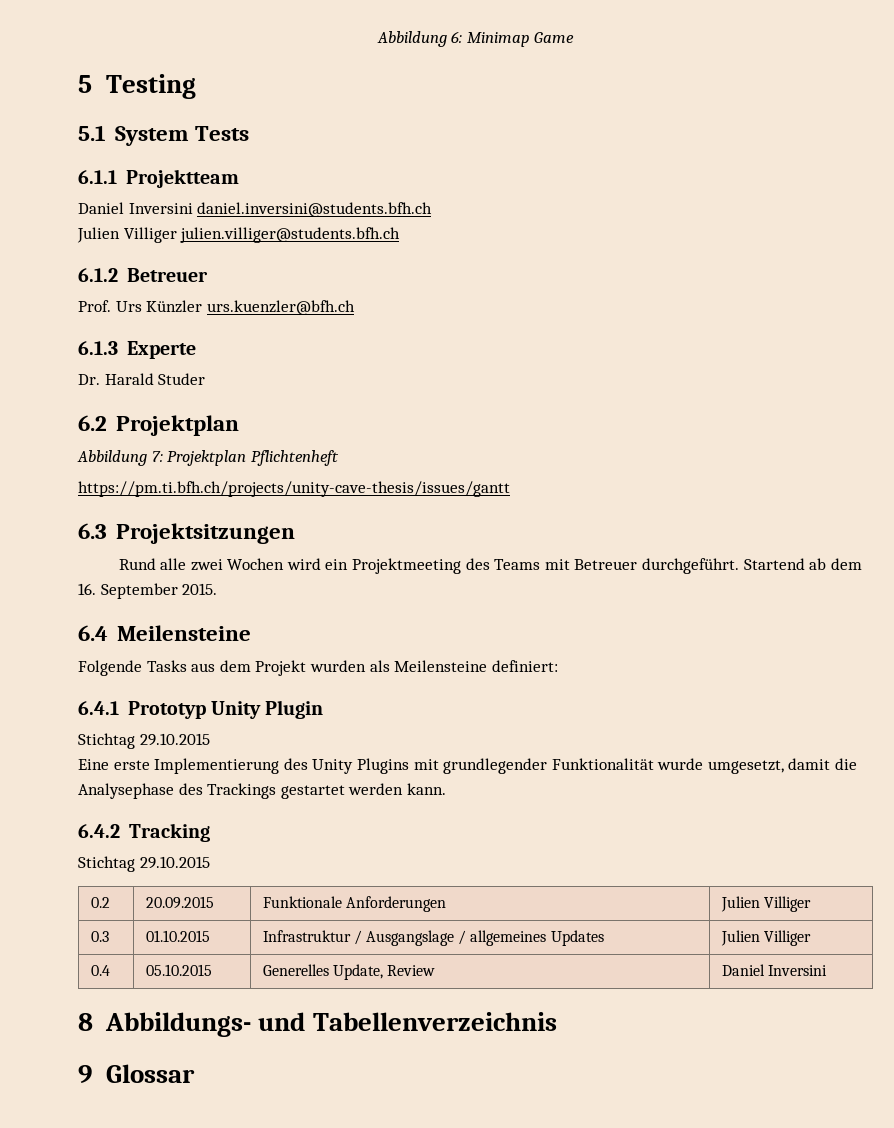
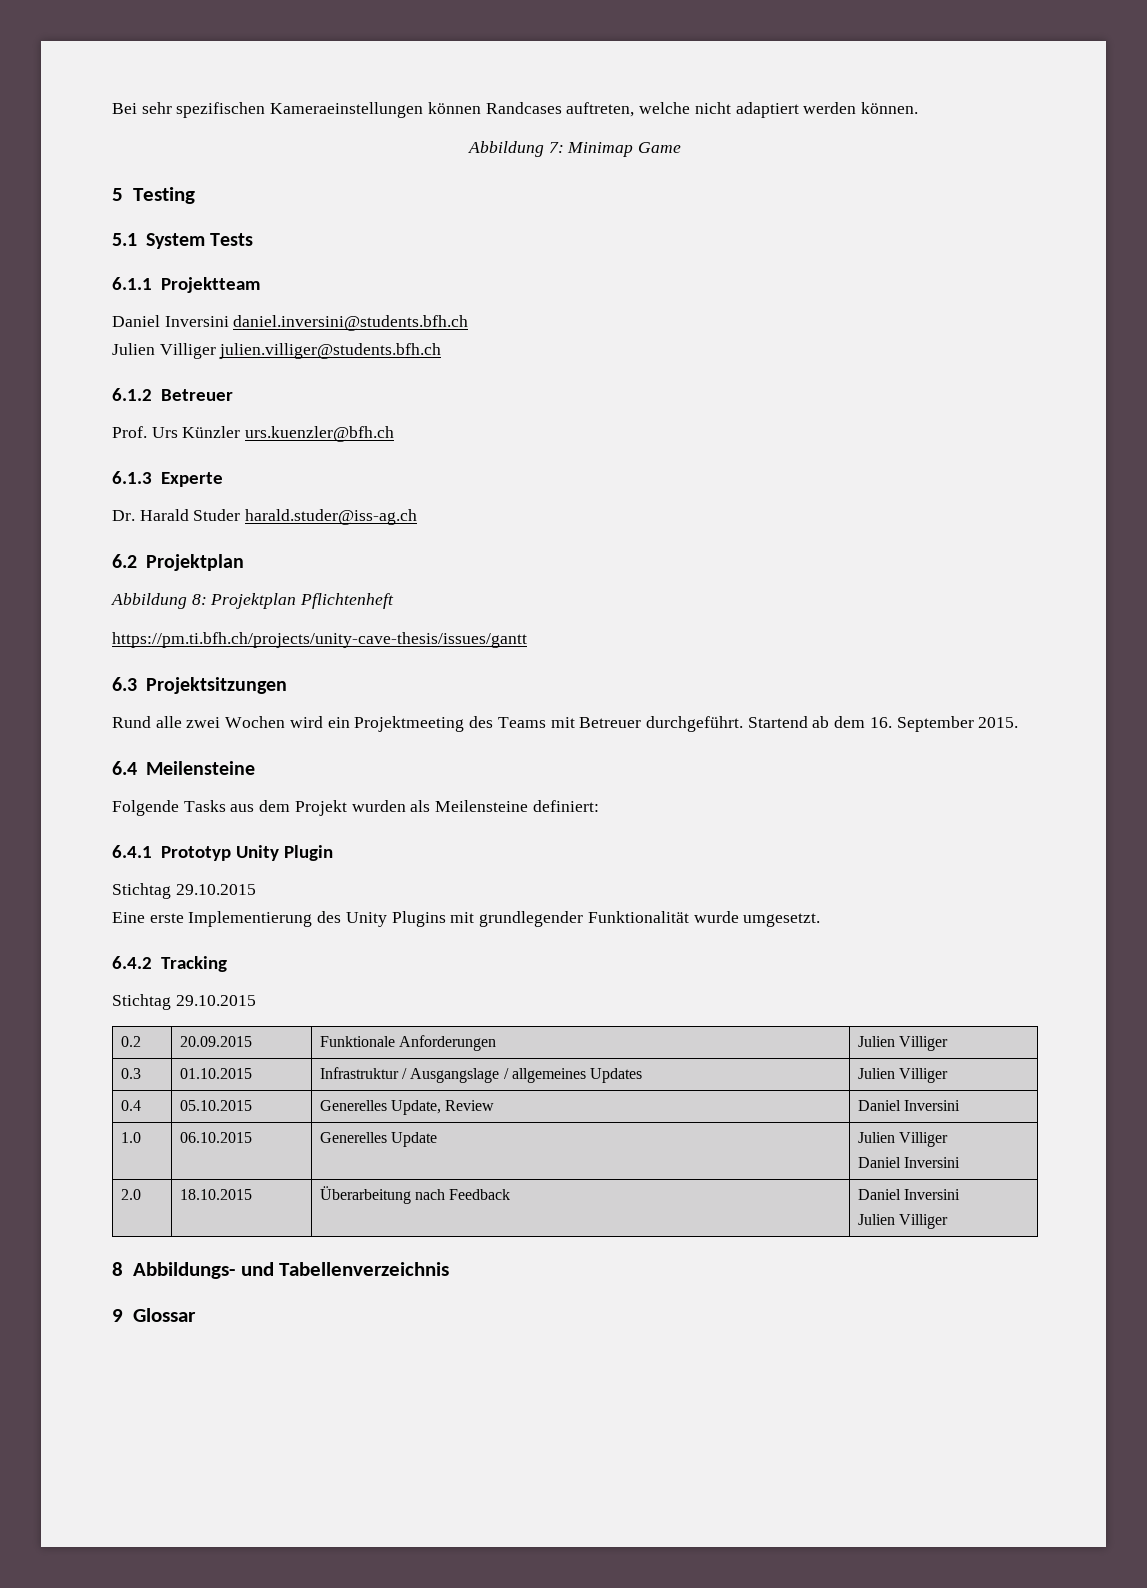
[376,31,463,47] Abbildung 6: -> [112,102,918,118] [467,141,564,157] Bei sehr spezifischen Kameraeinstellungen können Randcases auftreten, welche nicht adaptiert werden können. // Abbildung 7:
(206, 379) none -> [245,509,418,525] harald.studer@iss-ag.ch
[151,451,163,462] 7: -> [191,594,207,605] 8:
[707,758,858,774] [78,783,446,799] umgesetzt, damit die Analysephase des Trackings gestartet werden kann. -> [743,913,821,927] umgesetzt.
(827, 970) none -> [120,1132,141,1143] [179,1132,252,1143] [319,1132,438,1147] [857,1132,949,1147] [857,1157,961,1168] [120,1189,141,1200] [179,1189,252,1200] [319,1186,511,1204] [857,1189,961,1200] [857,1214,949,1229] // 1.0 | 06.10.2015 | Generelles Update | Julien Villiger // Daniel Inversini // 2.0 | 18.10.2015 | Überarbeitung nach Feedback | Daniel Inversini // Julien Villiger

